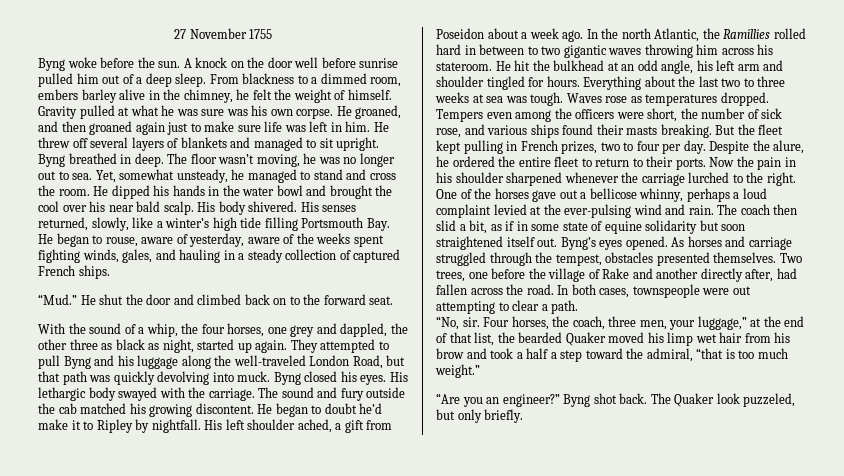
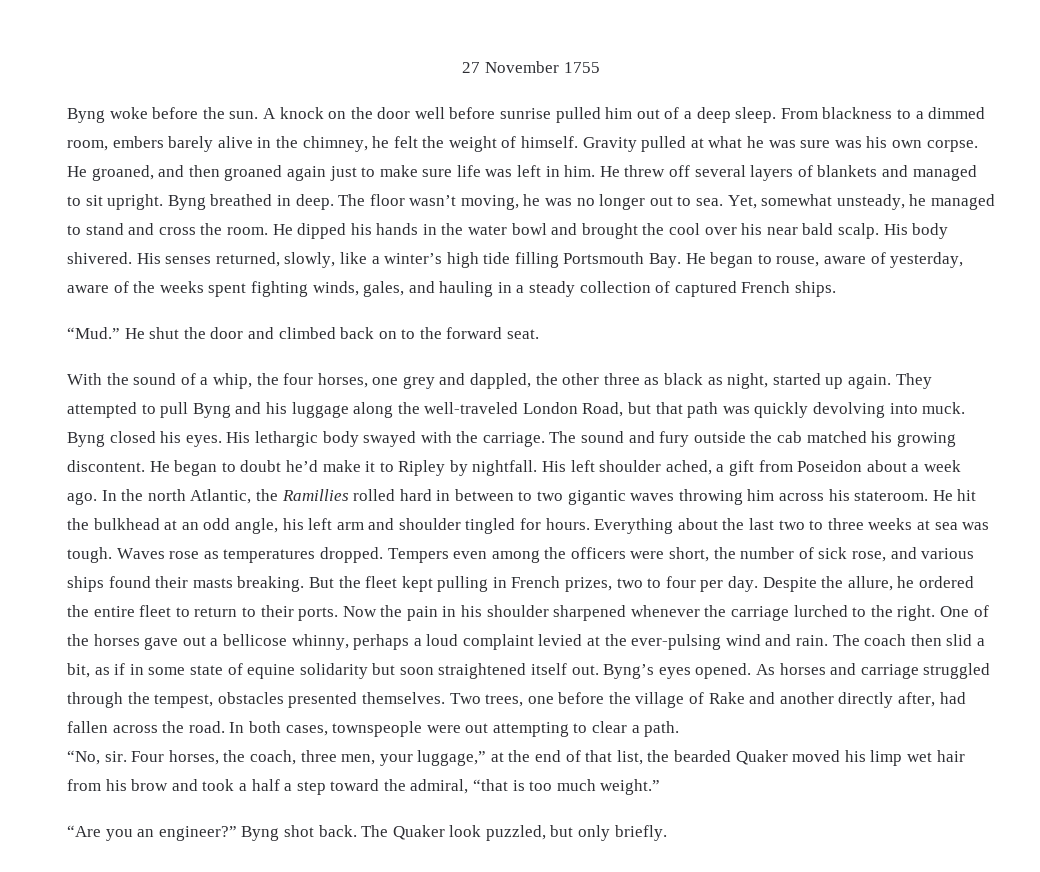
[81,89,117,103] barley -> [168,136,214,152] barely
[773,140,805,154] alure, -> [847,576,893,591] allure,
[743,393,796,407] puzzeled, -> [485,825,546,841] puzzled,

